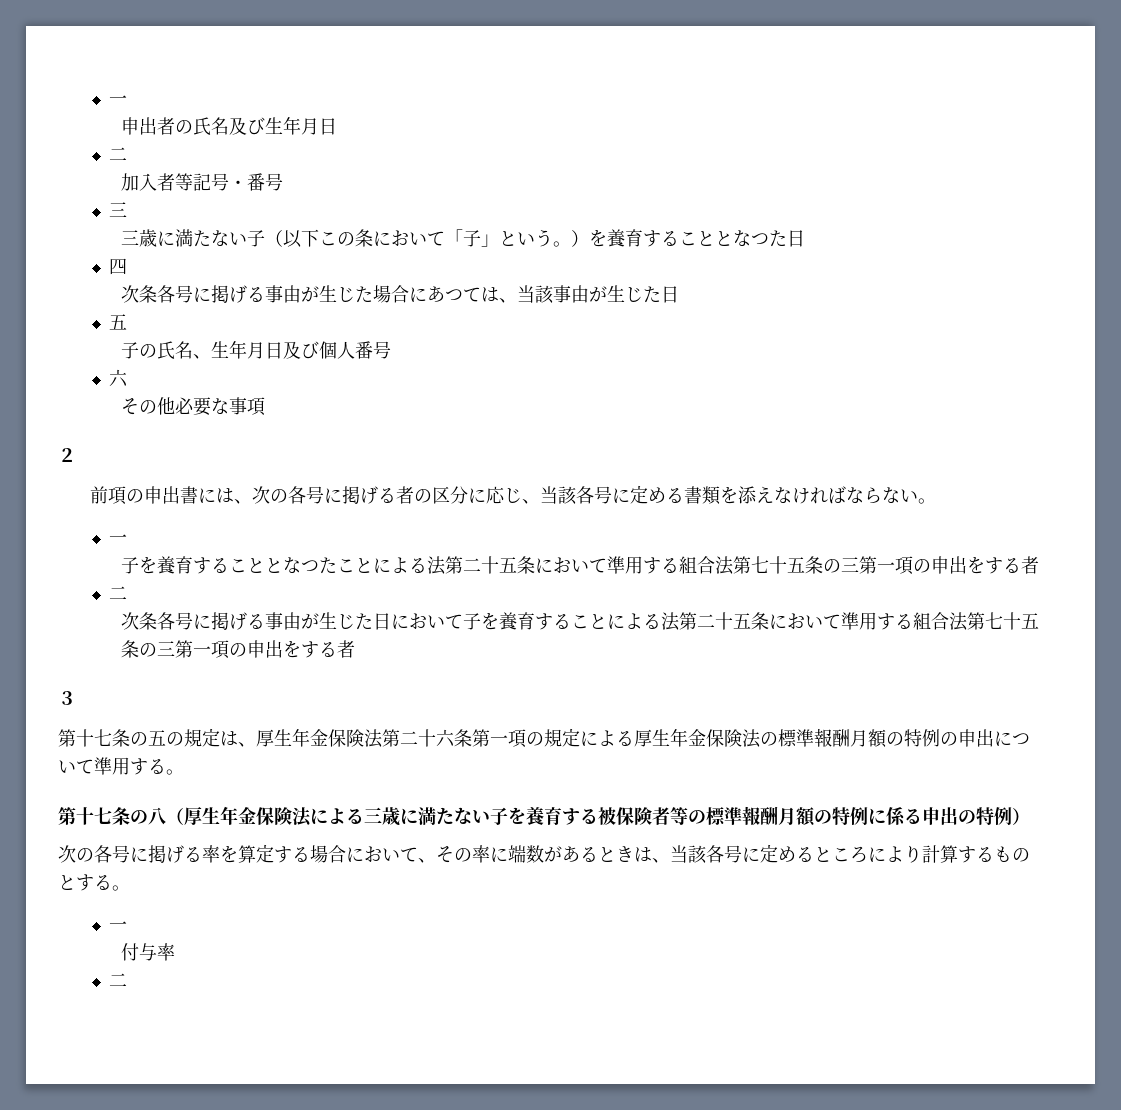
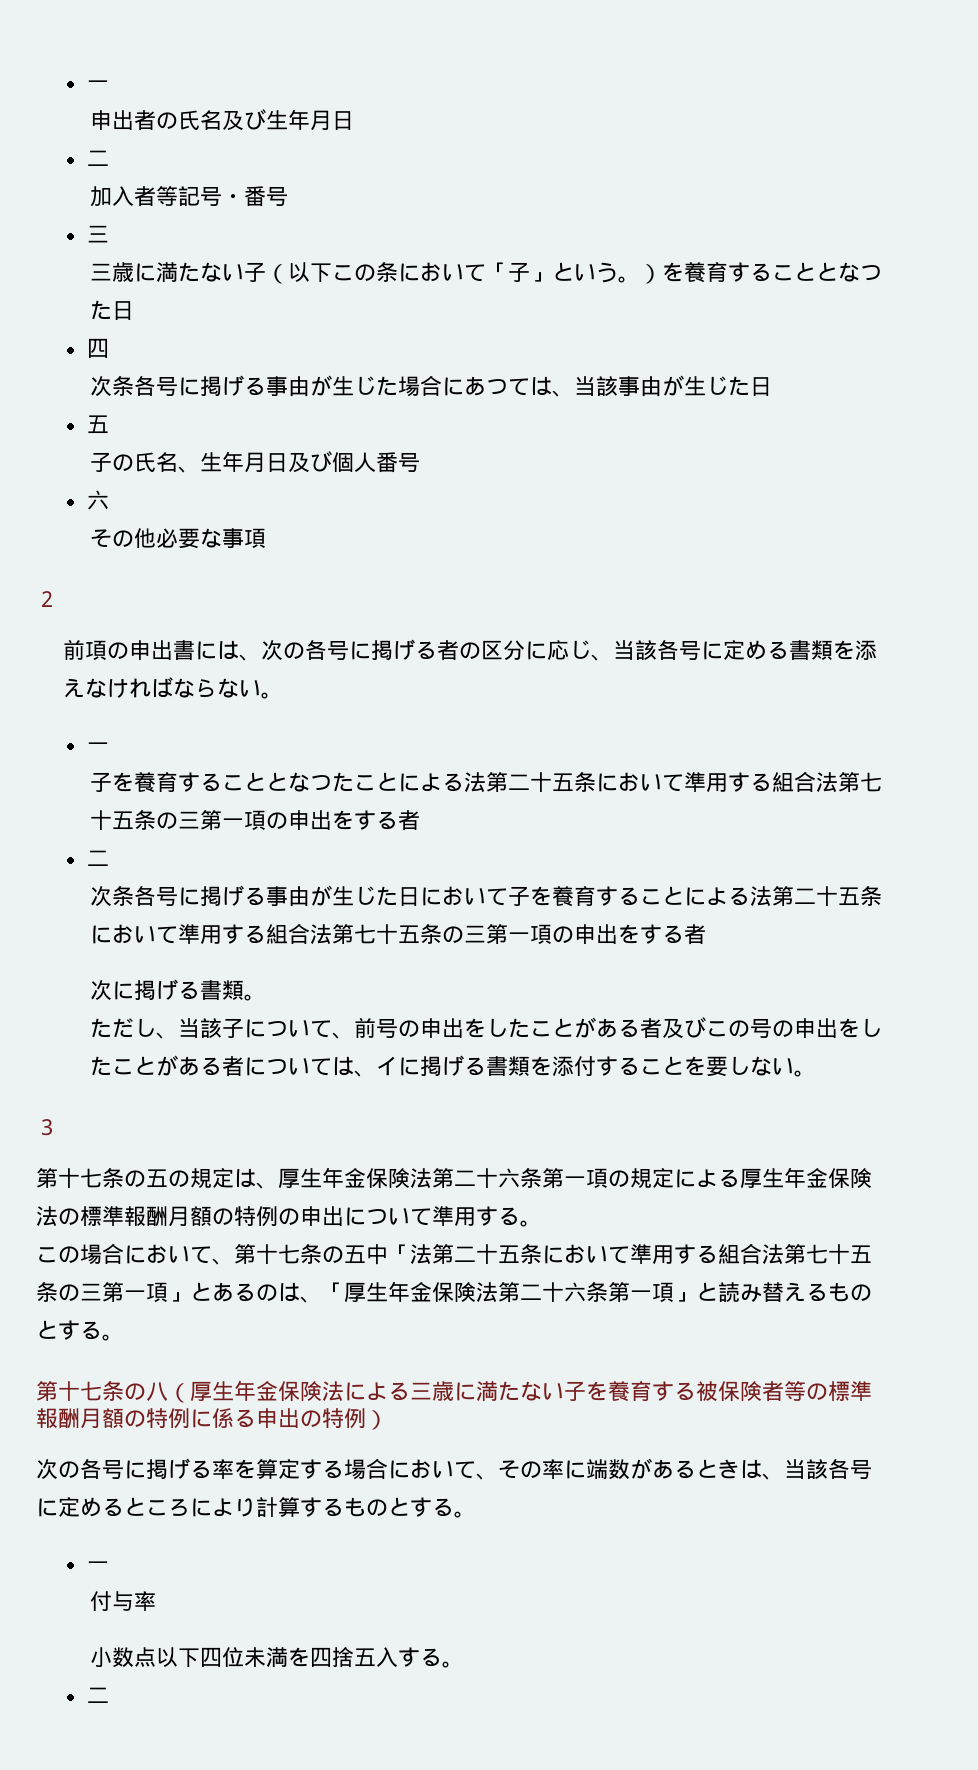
(356, 649) none -> [90,979,267,1001] [90,1017,883,1039] [90,1055,817,1077] // 次に掲げる書類。 // ただし、当該子について、前号の申出をしたことがある者及びこの号の申出をしたことがある者については、イに掲げる書類を添付することを要しない。
(184, 772) none -> [36,1243,872,1265] [36,1281,872,1303] [36,1320,124,1341] // この場合において、第十七条の五中「法第二十五条において準用する組合法第七十五条の三第一項」とあるのは、「厚生年金保険法第二十六条第一項」と読み替えるものとする。
(176, 952) none -> [90,1647,465,1668] // 小数点以下四位未満を四捨五入する。

